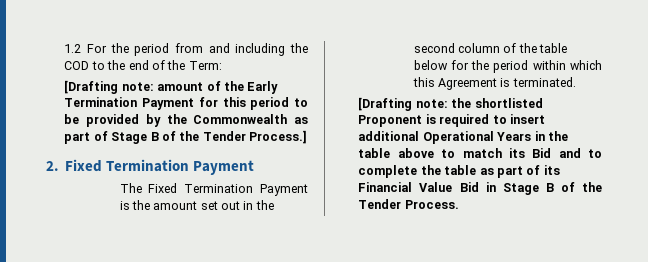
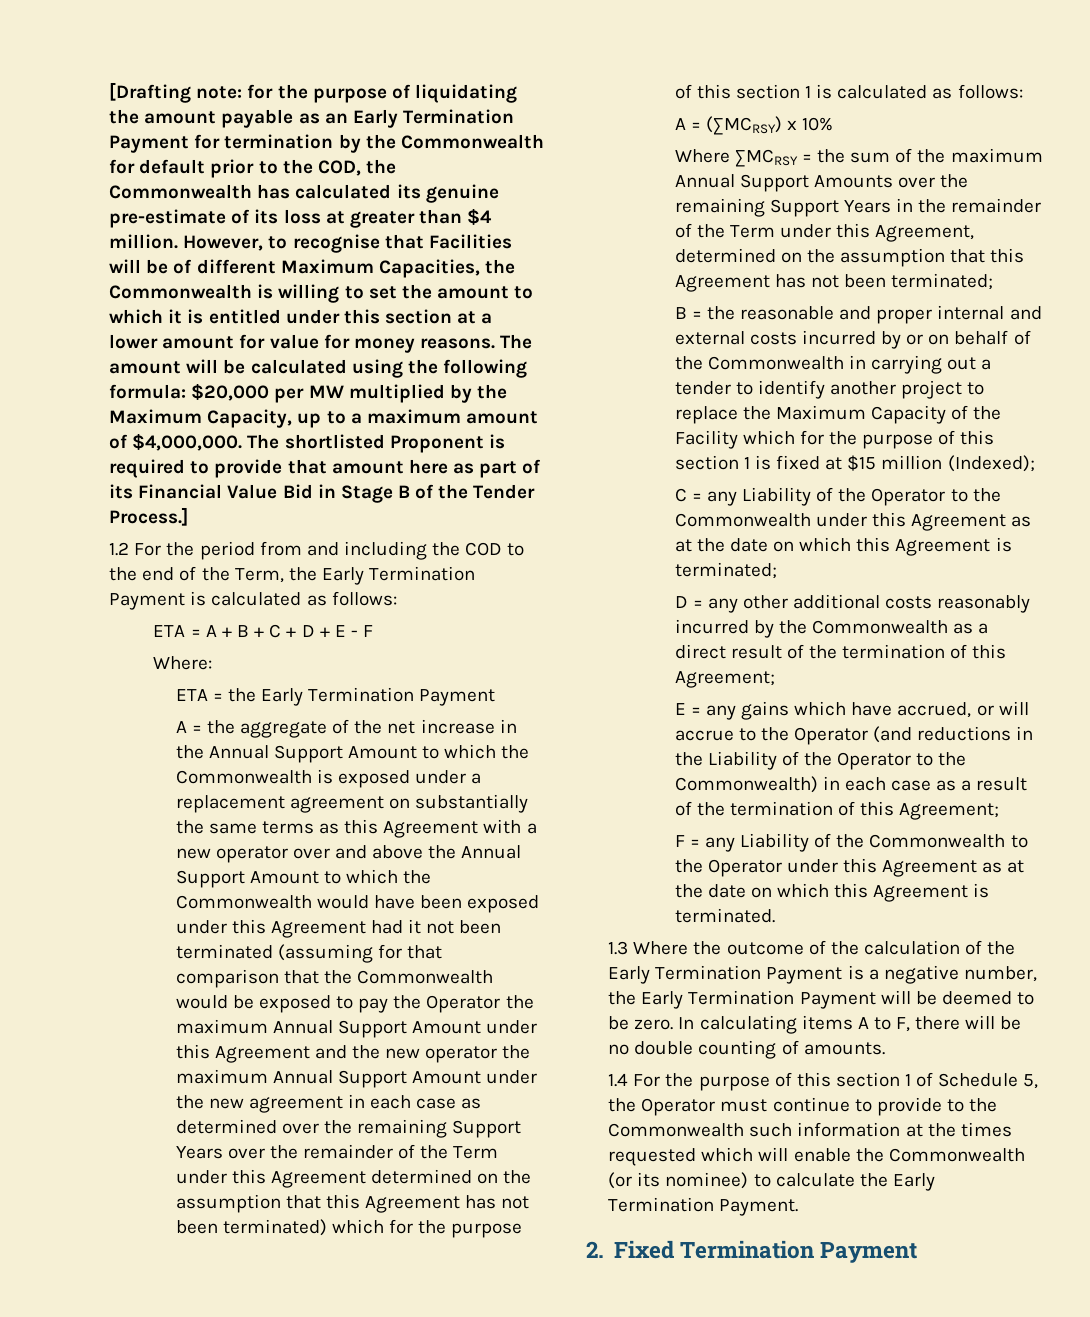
(64, 48) none -> [109,82,517,103] [109,109,514,128] [109,134,544,153] [109,159,396,178] [109,184,499,203] [109,209,493,228] [109,234,512,253] [109,259,515,278] [109,284,534,303] [109,309,493,324] [109,334,533,353] [109,359,527,378] [109,384,507,403] [109,409,538,428] [109,434,505,453] [109,459,542,478] [109,484,536,503] [109,507,189,526] [Drafting note: for the purpose of liquidating the amount payable as an Early Termination Payment for termination by the Commonwealth for default prior to the COD, the Commonwealth has calculated its genuine pre-estimate of its loss at greater than $4 million. However, to recognise that Facilities will be of different Maximum Capacities, the Commonwealth is willing to set the amount to which it is entitled under this section at a lower amount for value for money reasons. The amount will be calculated using the following formula: $20,000 per MW multiplied by the Maximum Capacity, up to a maximum amount of $4,000,000. The shortlisted Proponent is required to provide that amount here as part of its Financial Value Bid in Stage B of the Tender Process.] //
[188,61,222,70] [64,80,279,94] [64,97,308,110] [64,114,308,127] [64,130,307,144] [46,159,255,175] [119,183,308,196] [119,200,274,210] [413,43,567,53] [413,60,566,73] Term: // [Drafting note: amount of the Early Termination Payment for this period to be provided by the Commonwealth as part of Stage B of the Tender Process.] // 2. Fixed Termination Payment // The Fixed Termination Payment is the amount set out in the second column of the table below for the period within -> [234,566,476,585] [109,591,397,610] [153,624,374,638] [153,656,213,670] [175,687,496,706] [175,719,517,738] [175,744,530,763] [175,769,482,788] [175,794,529,813] [175,819,537,838] [175,845,522,863] [175,869,432,888] [175,895,540,913] [175,919,502,938] [175,944,443,963] [175,969,494,988] [175,995,534,1013] [175,1019,538,1038] [175,1044,531,1063] [175,1069,538,1088] [175,1094,482,1113] [175,1119,522,1138] [175,1144,499,1159] [175,1169,532,1188] [175,1194,530,1213] [175,1219,523,1238] [674,84,1023,99] [674,116,834,135] [674,148,1043,167] [674,174,969,192] [674,198,1042,217] [674,223,975,242] [674,248,1025,267] [674,273,994,292] [674,305,1042,324] [674,330,1031,349] [674,355,992,374] [674,380,985,399] [674,405,1002,424] [674,430,995,449] [674,455,1035,472] [674,487,1001,506] [674,512,1032,531] [674,537,1012,556] [674,562,777,579] [674,594,1031,613] [674,619,989,638] [674,644,1007,659] [674,671,775,688] [674,701,1029,720] [674,726,1034,745] [674,751,967,770] [674,776,1028,793] [674,801,1000,820] [674,833,1028,852] [674,858,1025,877] [674,884,772,898] Term, the Early Termination Payment is calculated as follows: // ETA = A + B + C + D + E - F // Where: // ETA = the Early Termination Payment // A = the aggregate of the net increase in the Annual Support Amount to which the Commonwealth is exposed under a replacement agreement on substantially the same terms as this Agreement with a new operator over and above the Annual Support Amount to which the Commonwealth would have been exposed under this Agreement had it not been terminated (assuming for that comparison that the Commonwealth would be exposed to pay the Operator the maximum Annual Support Amount under this Agreement and the new operator the maximum Annual Support Amount under the new agreement in each case as determined over the remaining Support Years over the remainder of the Term under this Agreement determined on the assumption that this Agreement has not been terminated) which for the purpose of this section 1 is calculated as follows: // A = (∑MCRSY) x 10% // Where ∑MCRSY = the sum of the maximum Annual Support Amounts over the remaining Support Years in the remainder of the Term under this Agreement, determined on the assumption that this Agreement has not been terminated; // B = the reasonable and proper internal and external costs incurred by or on behalf of the Commonwealth in carrying out a tender to identify another project to replace the Maximum Capacity of the Facility which for the purpose of this section 1 is fixed at $15 million (Indexed); // C = any Liability of the Operator to the Commonwealth under this Agreement as at the date on which this Agreement is terminated; // D = any other additional costs reasonably incurred by the Commonwealth as a direct result of the termination of this Agreement; // E = any gains which have accrued, or will accrue to the Operator (and reductions in the Liability of the Operator to the Commonwealth) in each case as a result of the termination of this Agreement; // F = any Liability of the Commonwealth to the Operator under this Agreement as at the date on
[358,97,543,111] [358,114,545,127] [358,131,568,144] [358,148,602,158] [358,165,560,178] [358,182,602,195] [358,199,459,209] [Drafting note: the shortlisted Proponent is required to insert additional Operational Years in the table above to match its Bid and to complete the table as part of its Financial Value Bid in Stage B of the Tender Process. -> [608,940,1016,955] [608,965,1037,984] [608,990,1035,1009] [608,1015,1022,1034] [608,1040,885,1059] [608,1072,1039,1091] [608,1097,998,1116] [608,1122,1012,1137] [608,1147,1025,1166] [608,1172,935,1191] [608,1197,799,1216] [586,1240,917,1263] 1.3 Where the outcome of the calculation of the Early Termination Payment is a negative number, the Early Termination Payment will be deemed to be zero. In calculating items A to F, there will be no double counting of amounts. // 1.4 For the purpose of this section 1 of Schedule 5, the Operator must continue to provide to the Commonwealth such information at the times requested which will enable the Commonwealth (or its nominee) to calculate the Early Termination Payment. // 2. Fixed Termination Payment

